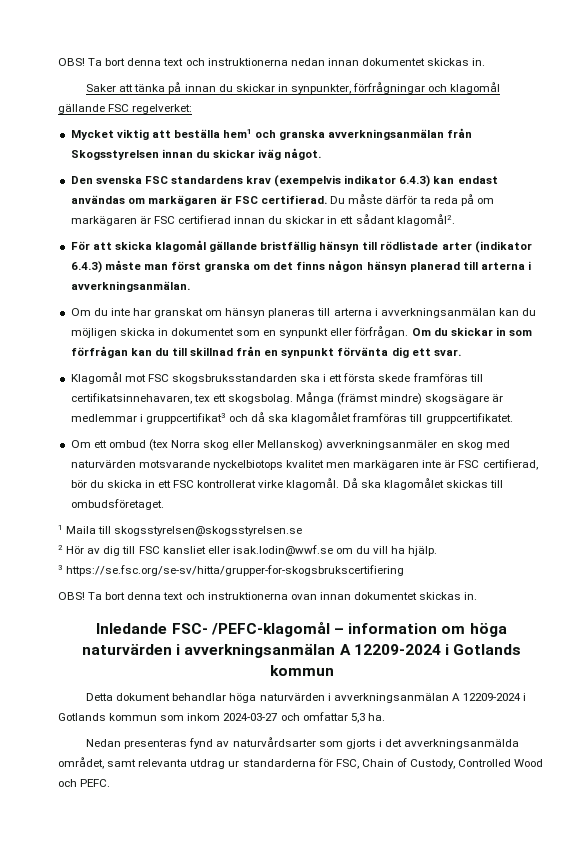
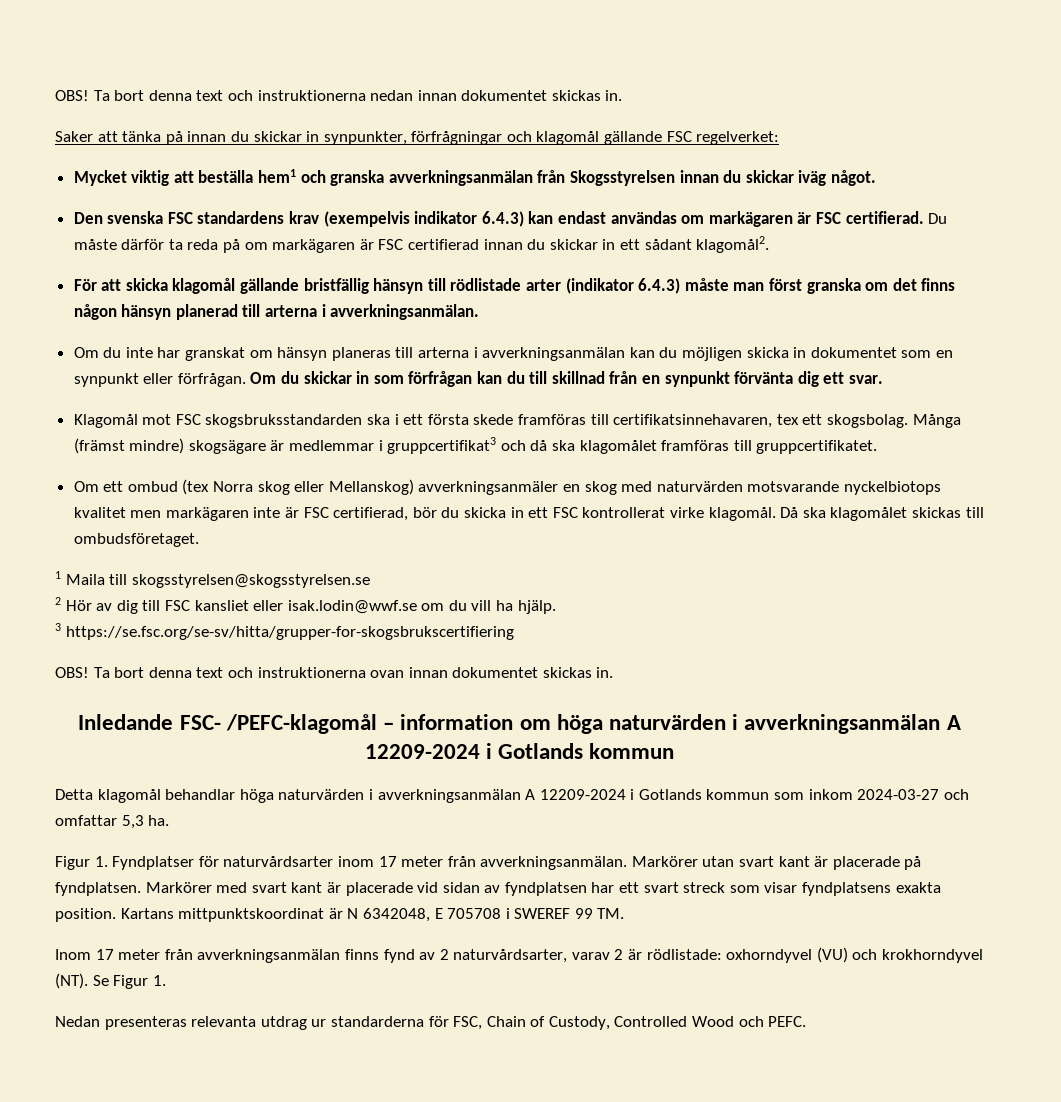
[116,693,171,701] dokument -> [97,789,161,803] klagomål
[86,737,520,749] [58,757,137,769] Nedan presenteras fynd av naturvårdsarter som gjorts i det avverkningsanmälda området, samt -> [55,856,922,870] [55,882,941,896] [55,908,625,922] [55,947,984,963] [55,973,166,989] [55,1016,187,1030] Figur 1. Fyndplatser för naturvårdsarter inom 17 meter från avverkningsanmälan. Markörer utan svart kant är placerade på fyndplatsen. Markörer med svart kant är placerade vid sidan av fyndplatsen har ett svart streck som visar fyndplatsens exakta position. Kartans mittpunktskoordinat är N 6342048, E 705708 i SWEREF 99 TM. // Inom 17 meter från avverkningsanmälan finns fynd av 2 naturvårdsarter, varav 2 är rödlistade: oxhorndyvel (VU) och krokhorndyvel (NT). Se Figur 1. // Nedan presenteras

